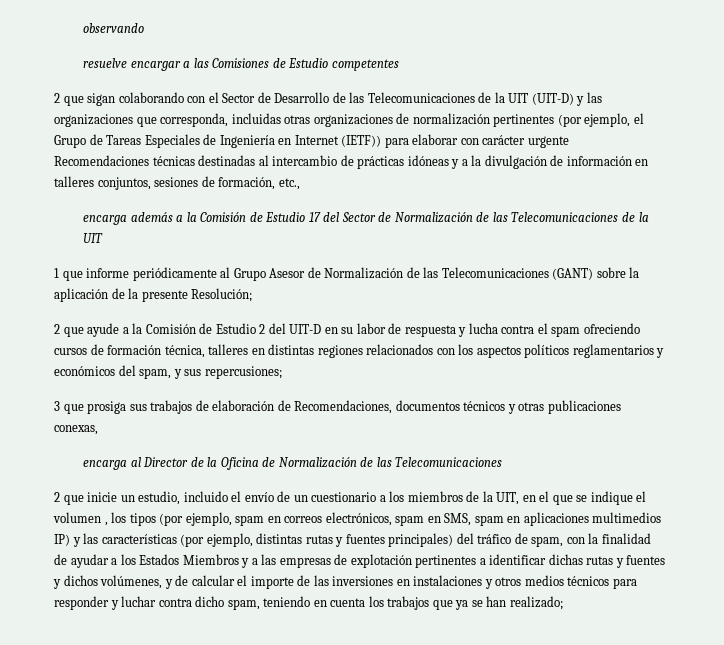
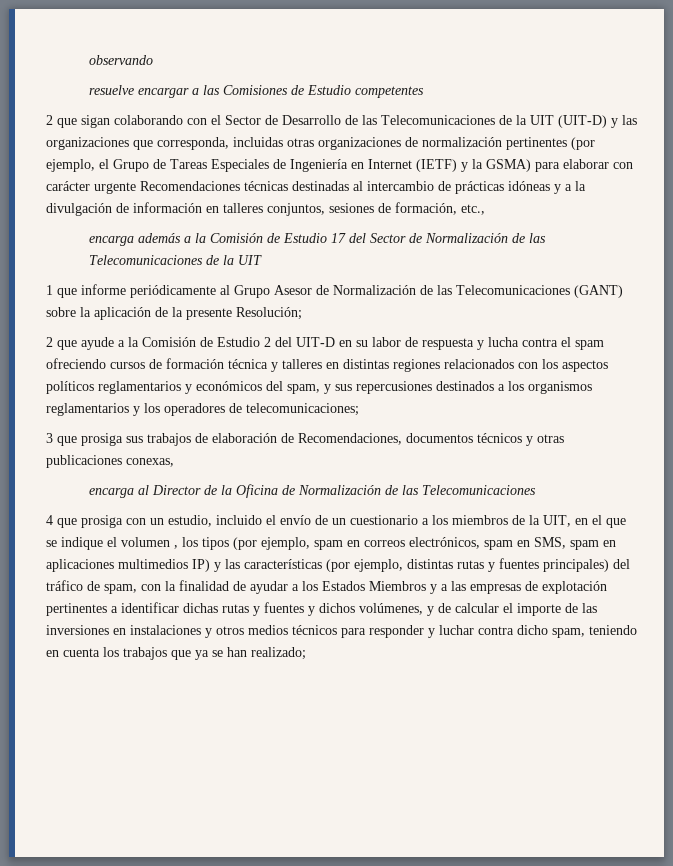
[341,135,382,147] (IETF)) -> [416,159,531,172] (IETF) y la GSMA)
[164,345,205,358] técnica, -> [228,359,278,372] técnica y
[204,366,282,379] repercusiones; -> [356,381,592,394] [46,403,359,416] repercusiones destinados a los organismos reglamentarios y los operadores de telecomunicaciones;
[54,492,118,505] 2 que inicie -> [46,515,146,528] 4 que prosiga con

